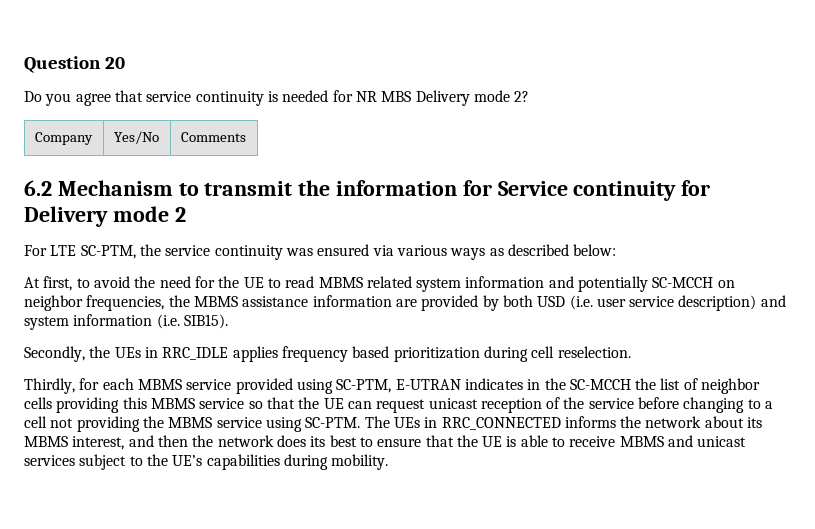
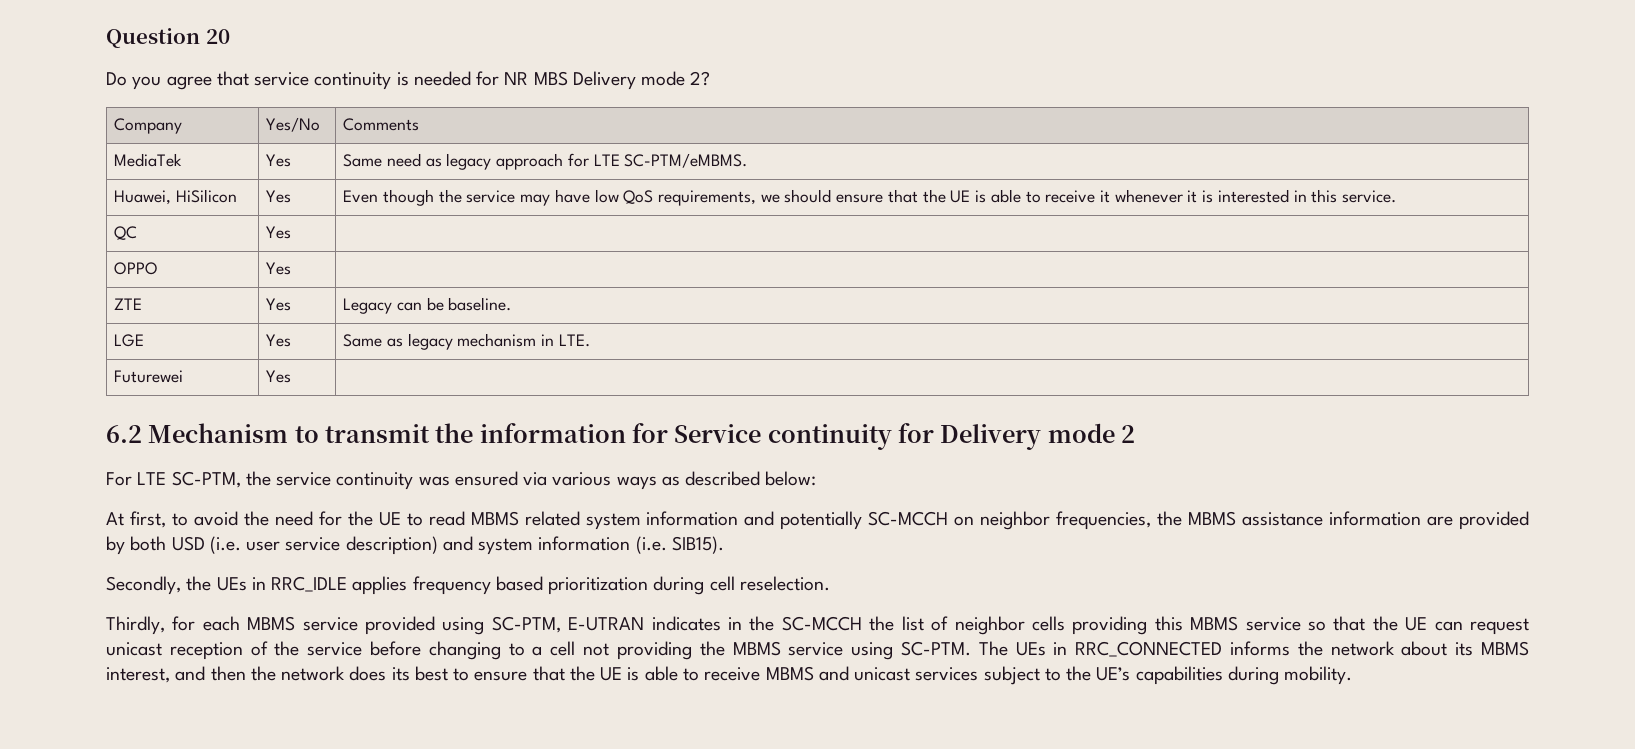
(246, 137) none -> [114,153,183,167] [266,154,292,167] [343,153,748,170] [114,189,237,205] [266,190,292,203] [343,189,1397,206] [114,226,138,240] [266,226,292,239] [114,262,159,275] [266,262,292,275] [114,298,143,310] [266,298,292,311] [343,297,512,314] [114,334,145,347] [266,334,292,347] [343,333,590,350] [114,370,184,383] [266,370,292,383] // MediaTek | Yes | Same need as legacy approach for LTE SC-PTM/eMBMS. // Huawei, HiSilicon | Yes | Even though the service may have low QoS requirements, we should ensure that the UE is able to receive it whenever it is interested in this service. // QC | Yes | // OPPO | Yes | // ZTE | Yes | Legacy can be baseline. // LGE | Yes | Same as legacy mechanism in LTE. // Futurewei | Yes |

